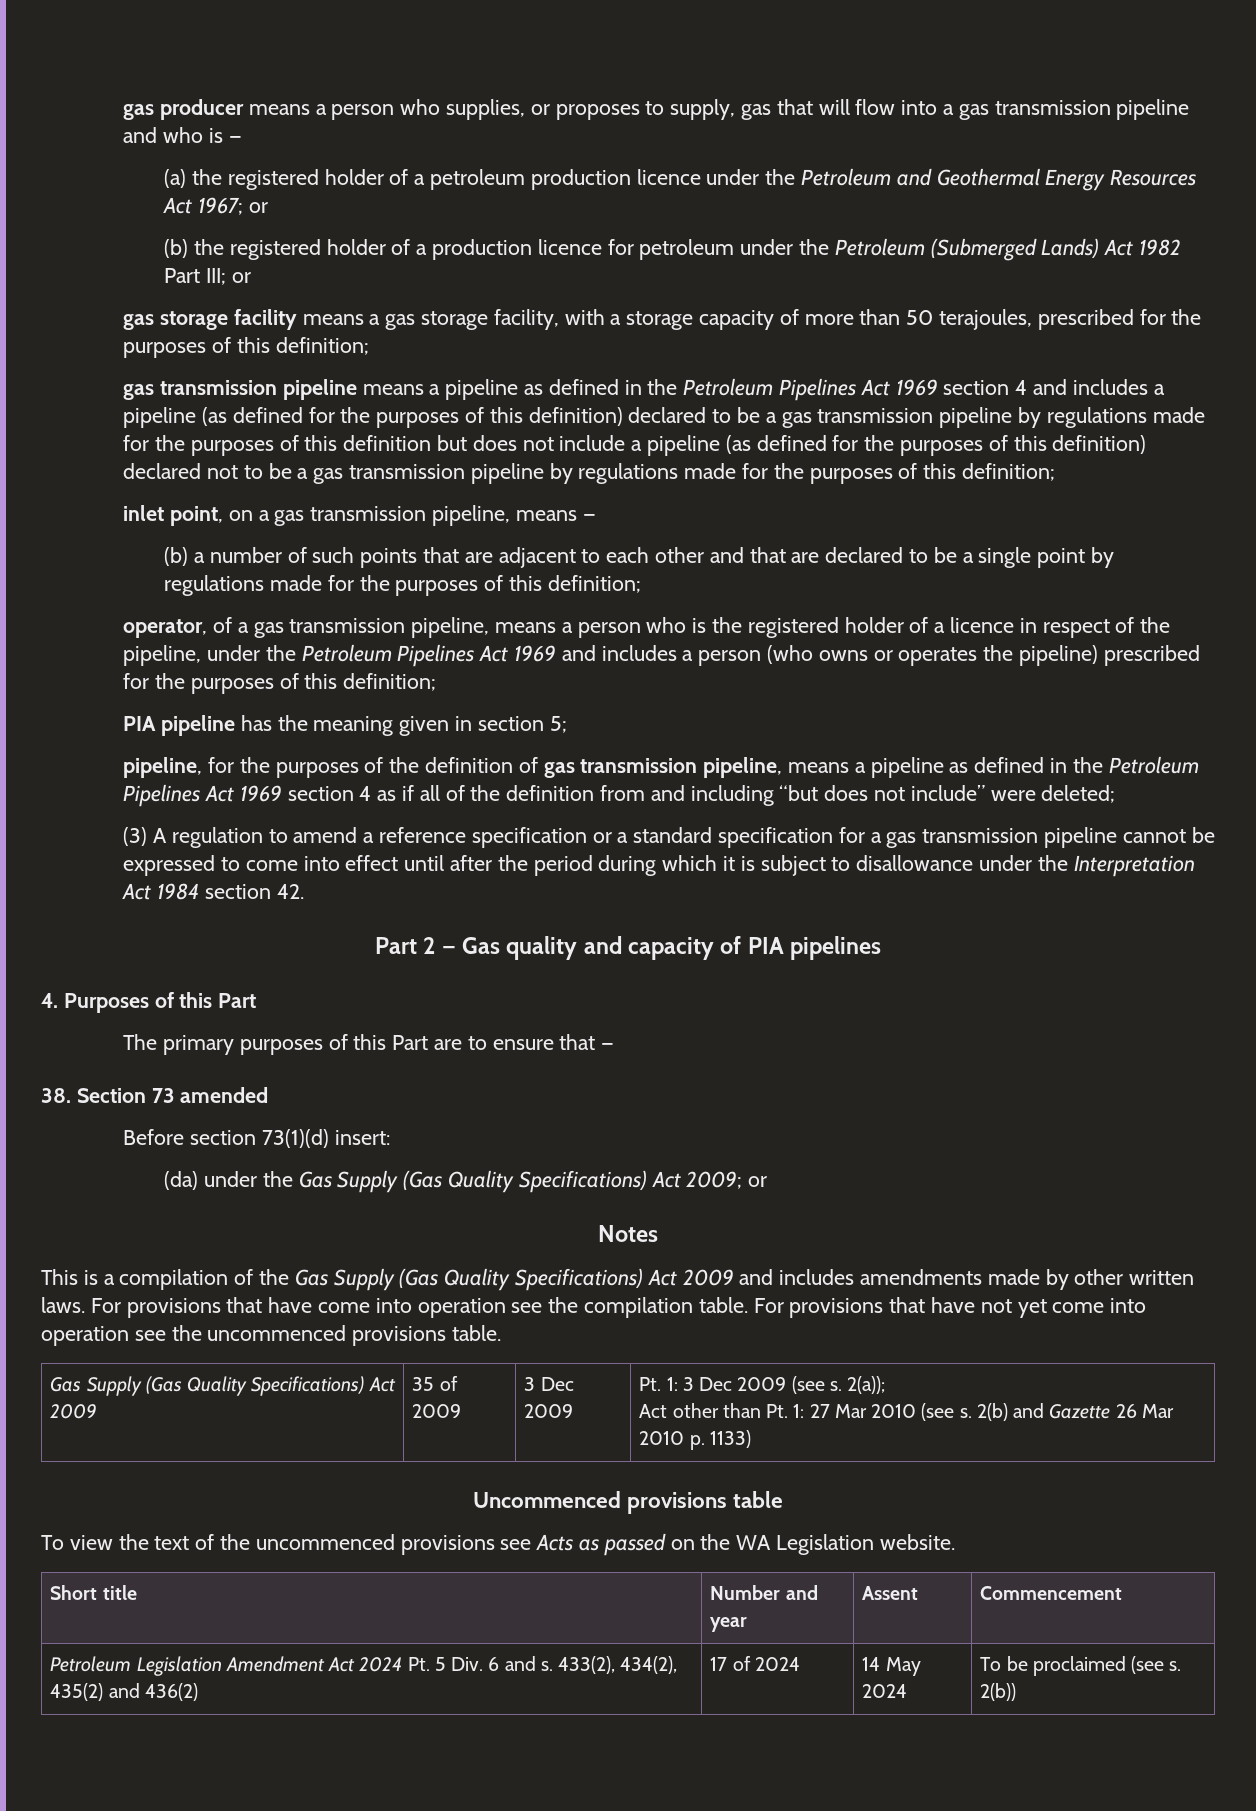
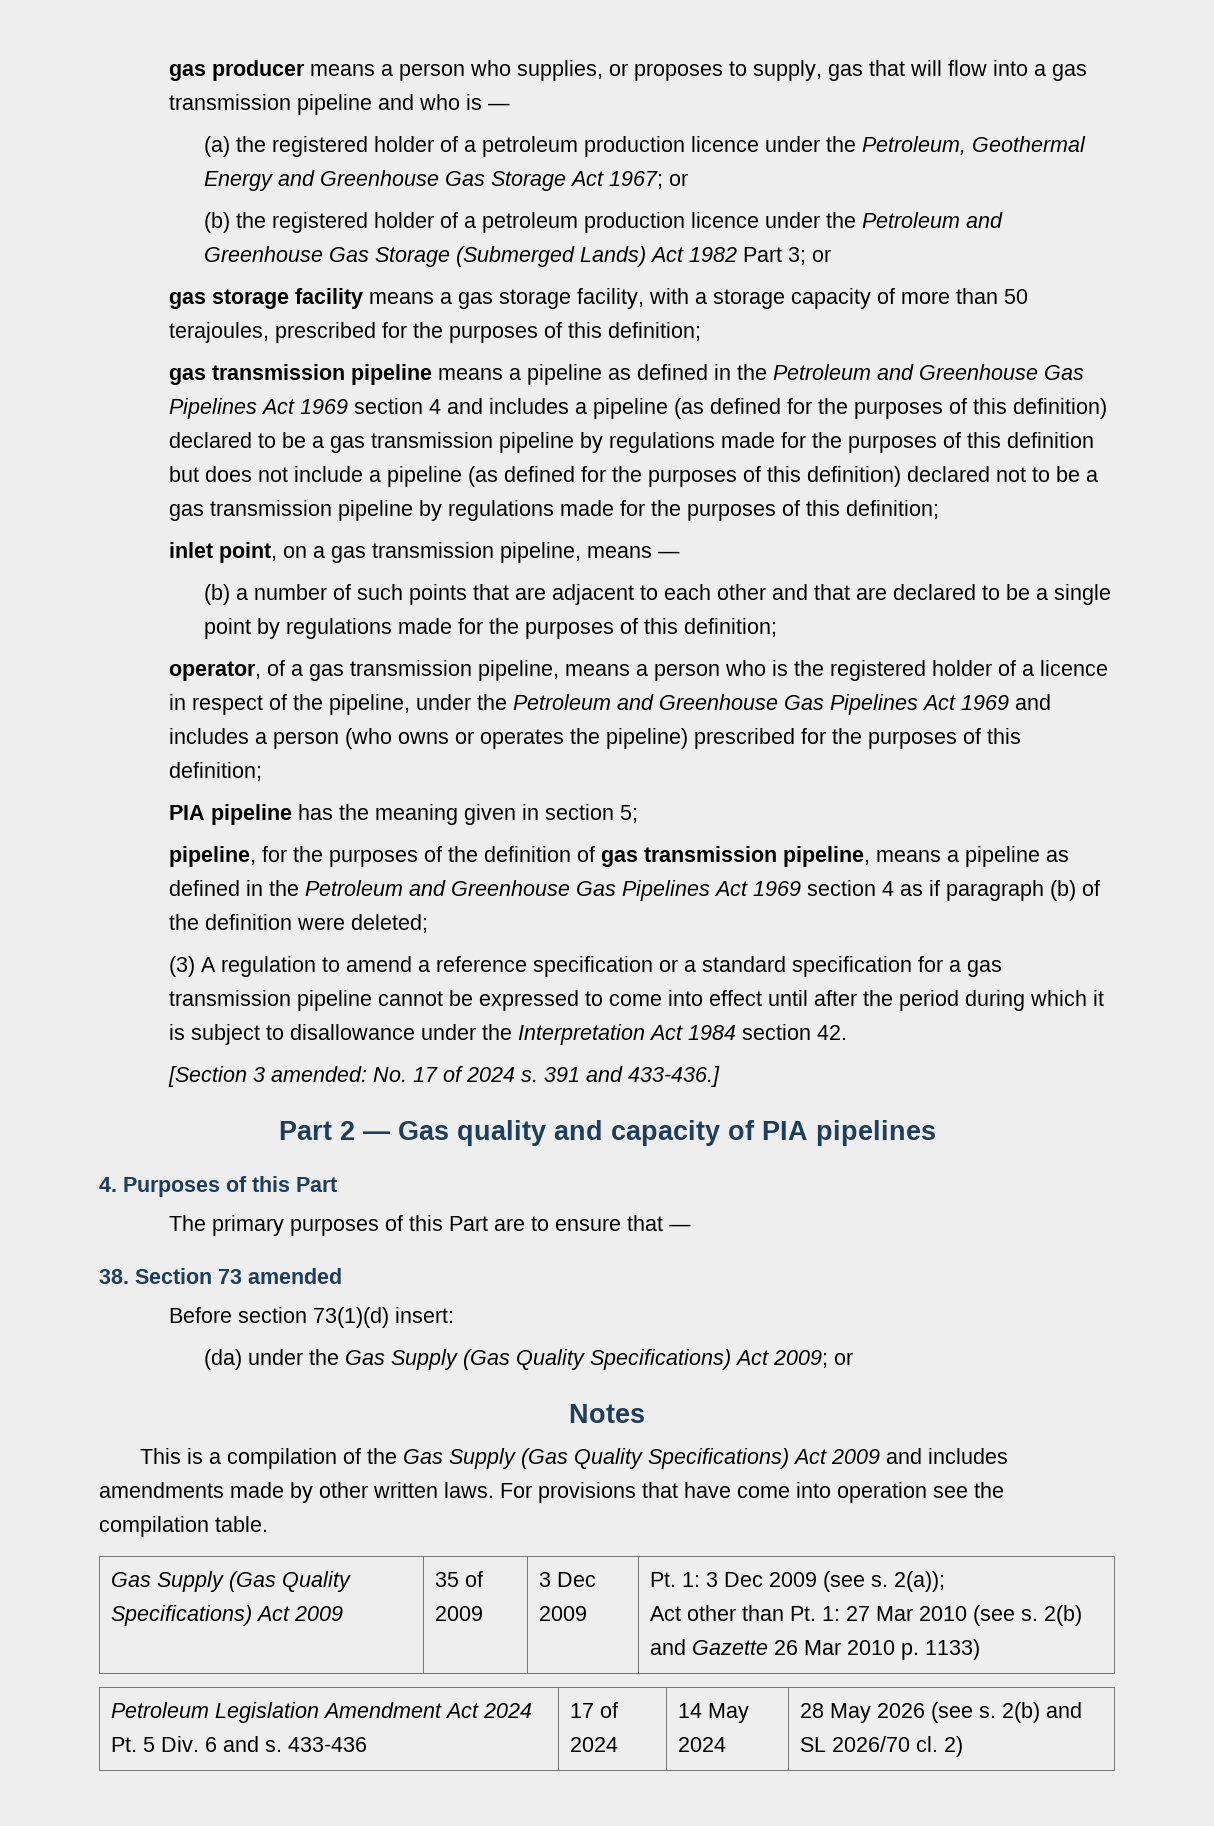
[801,168,1197,191] Petroleum and Geothermal Energy Resources -> [861,136,1086,155] [203,170,566,191] Petroleum, Geothermal Energy and Greenhouse Gas Storage
[432,238,925,260] production licence for petroleum under the Petroleum -> [481,212,1003,233] [203,246,450,267] petroleum production licence under the Petroleum and Greenhouse Gas Storage
[205,268,226,285] III; -> [787,247,806,265] 3;
(774, 387) none -> [876,364,1084,380] and Greenhouse Gas
(392, 653) none -> [616,694,824,710] and Greenhouse Gas
(1199, 765) none -> [408,880,616,896] and Greenhouse Gas
[419,785,985,806] all of the definition from and including “but does not include” -> [945,880,1100,901] [168,914,292,930] paragraph (b) of the definition
(304, 891) none -> [167,1066,720,1087] // [Section 3 amended: No. 17 of 2024 s. 391 and 433-436.]
[753,1297,1147,1318] [41,1325,502,1346] For provisions that have not yet come into operation see the uncommenced provisions table. -> (268, 1524) none
[472,1491,784,1514] [41,1533,955,1556] [50,1585,137,1600] [710,1585,818,1600] [710,1617,748,1632] [862,1586,919,1600] [980,1586,1123,1600] // Uncommenced provisions table // To view the text of the uncommenced provisions see Acts as passed on the WA Legislation website. // Short title | Number and year | Assent | Commencement -> (980, 1649) none
[558,1656,678,1674] [50,1683,198,1701] 433(2), 434(2), 435(2) and 436(2) -> [287,1737,367,1752] 433-436
[980,1656,1182,1676] [980,1683,1017,1701] To be proclaimed (see s. 2(b)) -> [799,1702,1082,1723] [799,1736,963,1757] 28 May 2026 (see s. 2(b) and SL 2026/70 cl. 2)

